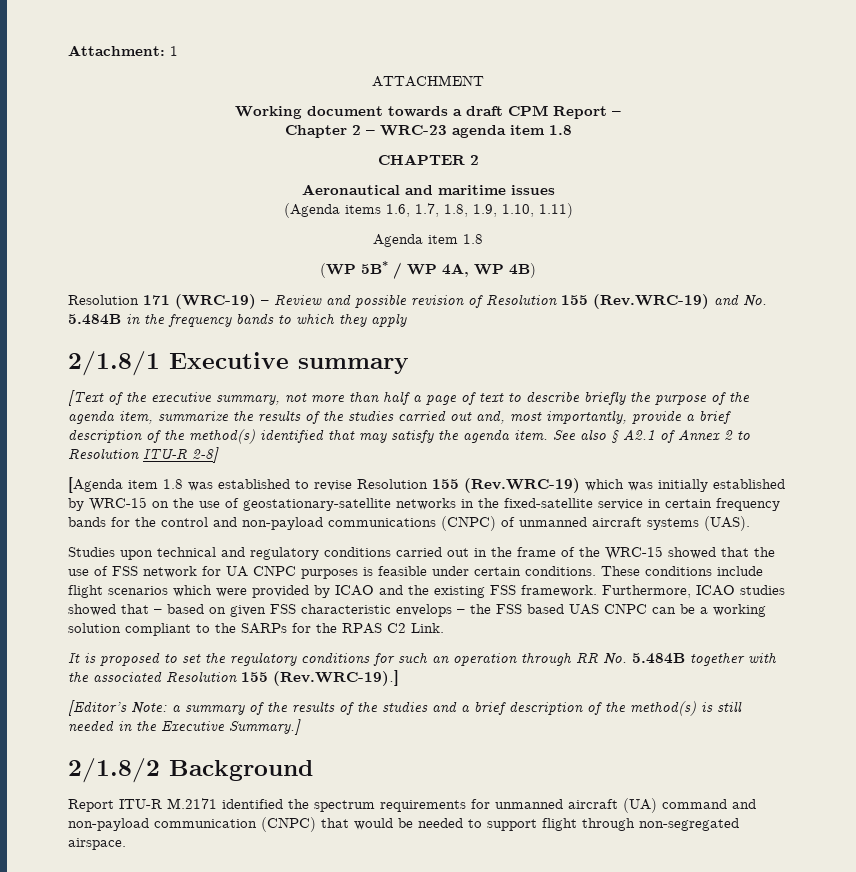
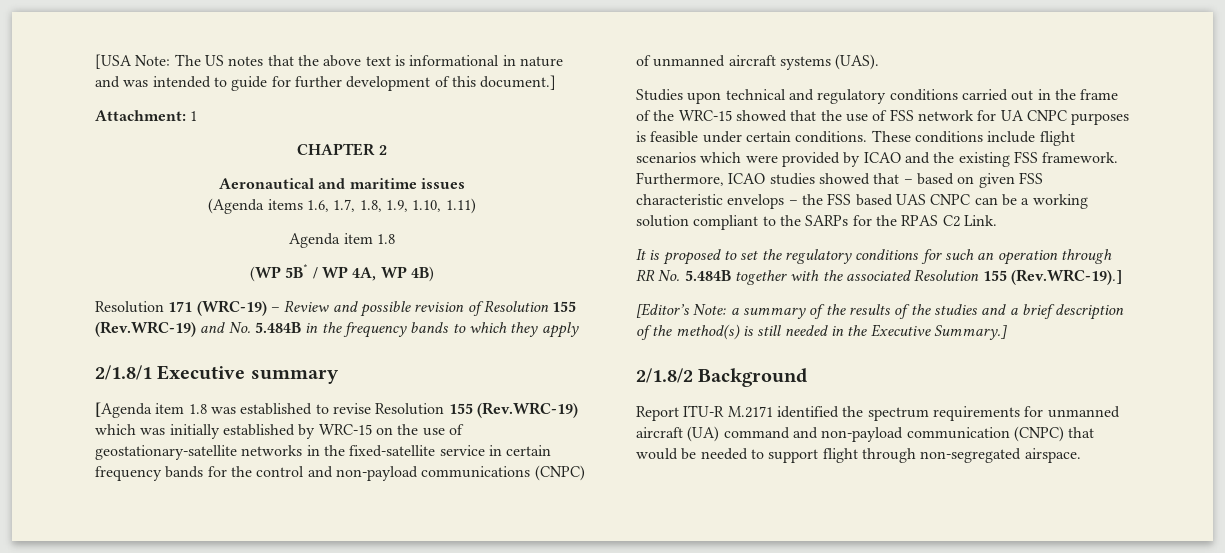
[68,45,178,56] [372,75,484,87] [235,105,621,119] [284,125,572,138] Attachment: 1 // ATTACHMENT // Working document towards a draft CPM Report – // Chapter 2 – WRC-23 agenda item 1.8 -> [95,54,563,69] [95,75,557,91] [95,110,198,121] [USA Note: The US notes that the above text is informational in nature and was intended to guide for further development of this document.] // Attachment: 1
[68,390,750,406] [68,410,731,424] [68,429,750,444] [68,447,219,463] // [Text of the executive summary, not more than half a page of text to describe briefly the purpose of the agenda item, summarize the results of the studies carried out and, most importantly, provide a brief description of the method(s) identified that may satisfy the agenda item. See also § A2.1 of Annex 2 to Resolution ITU-R 2-8] -> (339, 376) none

